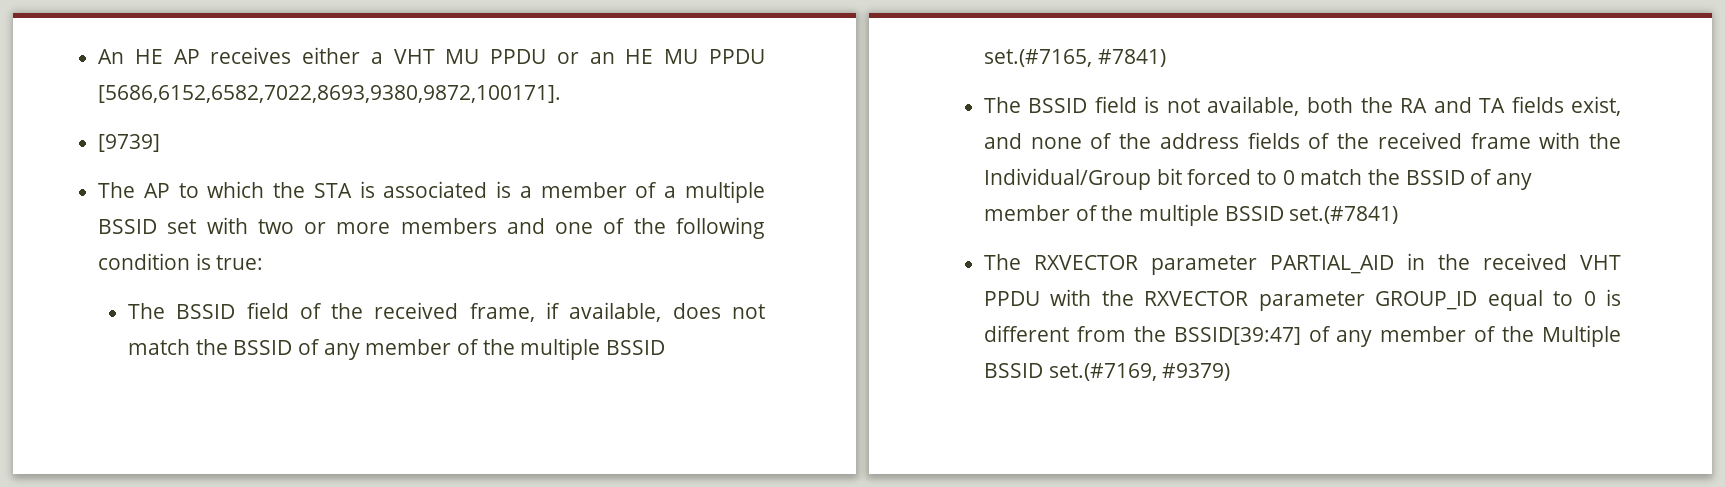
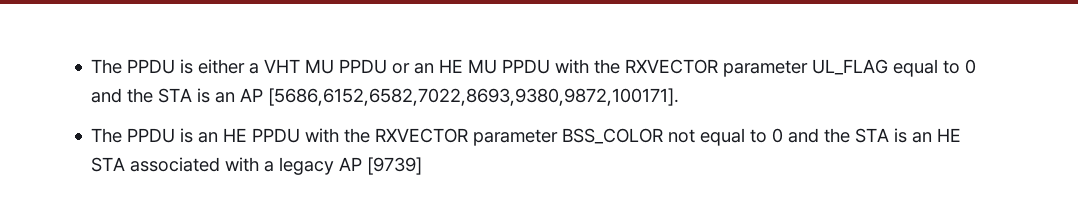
[98,47,292,64] An HE AP receives -> [91,59,194,74] The PPDU is
[98,85,562,103] [98,134,161,152] [98,181,765,203] [98,217,765,239] [98,253,264,270] [127,302,765,322] [127,338,665,360] [983,49,1166,67] [983,96,1621,116] [983,132,1621,149] [983,168,1532,190] [983,204,1399,226] [983,253,1621,275] [983,289,1621,311] [983,325,1621,347] [983,363,1231,381] [5686,6152,6582,7022,8693,9380,9872,100171]. // [9739] // The AP to which the STA is associated is a member of a multiple BSSID set with two or more members and one of the following condition is true: // The BSSID field of the received frame, if available, does not match the BSSID of any member of the multiple BSSID set.(#7165, #7841) // The BSSID field is not available, both the RA and TA fields exist, and none of the address fields of the received frame with the Individual/Group bit forced to 0 match the BSSID of any member of the multiple BSSID set.(#7841) // The RXVECTOR parameter PARTIAL_AID in the received VHT PPDU with the RXVECTOR parameter GROUP_ID equal to 0 is different from the BSSID[39:47] of any member of the Multiple BSSID set.(#7169, #9379) -> [555,59,977,77] [91,88,680,106] [91,128,962,146] [91,157,423,175] with the RXVECTOR parameter UL_FLAG equal to 0 and the STA is an AP [5686,6152,6582,7022,8693,9380,9872,100171]. // The PPDU is an HE PPDU with the RXVECTOR parameter BSS_COLOR not equal to 0 and the STA is an HE STA associated with a legacy AP [9739]

